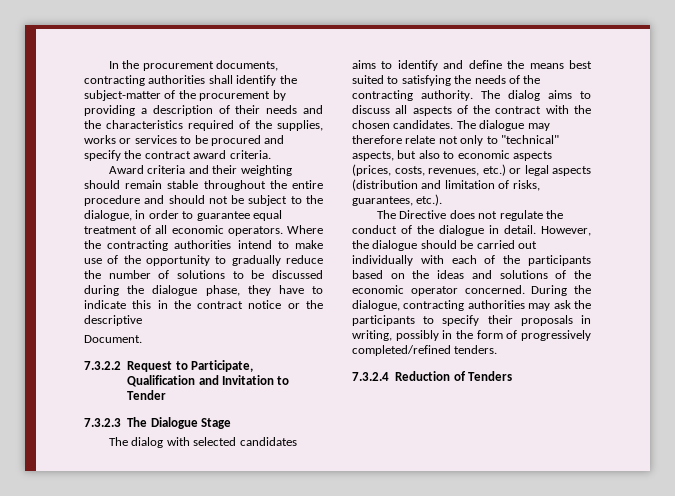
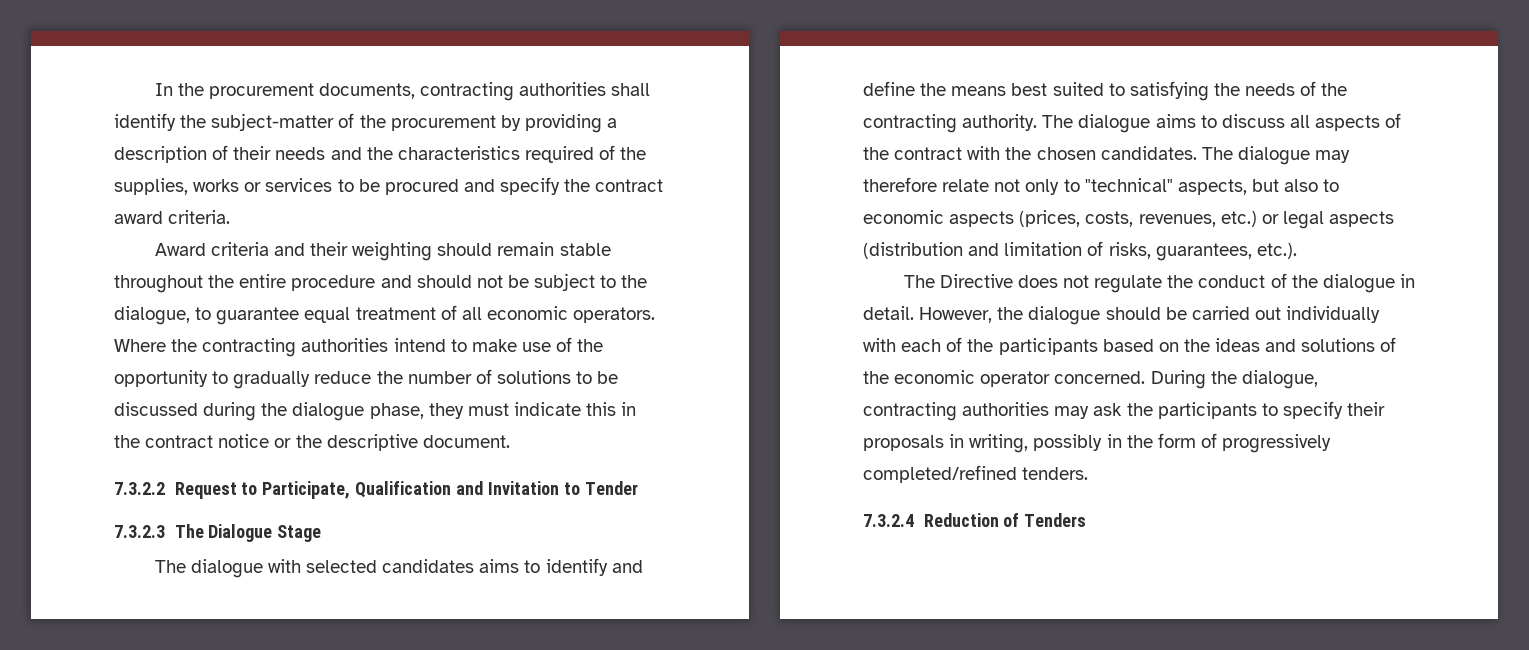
[135,210,179,219] in order -> (190, 315) none
[278,285,323,294] have to -> [467,403,509,416] must
[84,335,142,343] // Document. -> [422,435,510,448] document.
[131,437,164,448] dialog -> [190,559,263,578] dialogue
[508,90,540,101] dialog -> [1078,114,1151,133] dialogue

